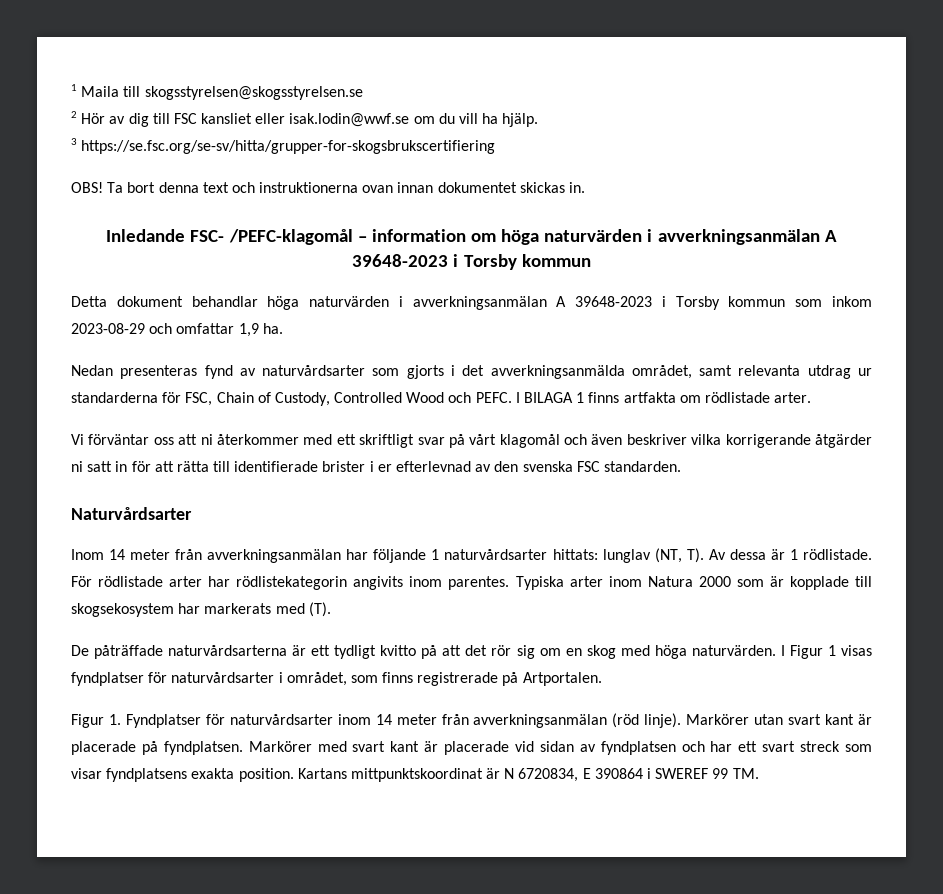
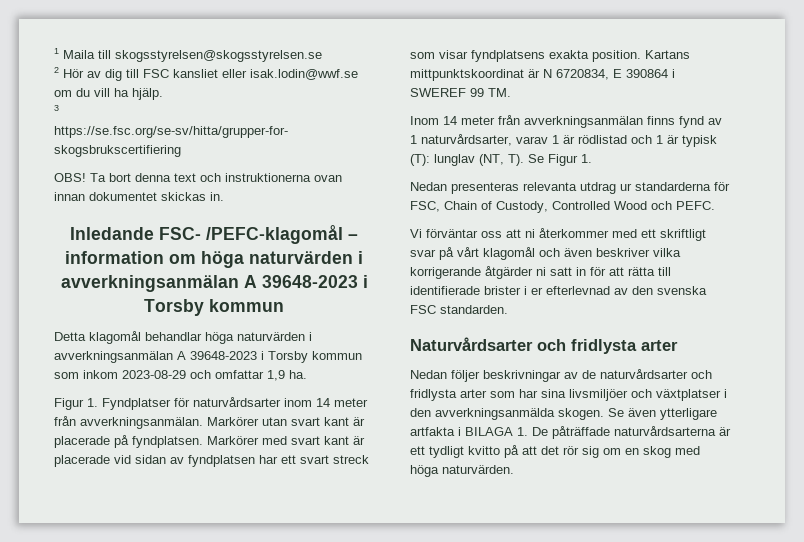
[116,296,183,307] dokument -> [89,331,141,344] klagomål
[71,365,733,379] Nedan presenteras fynd av naturvårdsarter som gjorts i det avverkningsanmälda området, samt -> [54,397,368,410] [54,416,365,429] [54,435,365,448] [54,455,369,467] [410,50,690,62] [410,69,675,81] [410,88,511,97] [410,115,722,128] [410,134,717,147] [410,154,592,166] [410,182,519,194] Figur 1. Fyndplatser för naturvårdsarter inom 14 meter från avverkningsanmälan. Markörer utan svart kant är placerade på fyndplatsen. Markörer med svart kant är placerade vid sidan av fyndplatsen har ett svart streck som visar fyndplatsens exakta position. Kartans mittpunktskoordinat är N 6720834, E 390864 i SWEREF 99 TM. // Inom 14 meter från avverkningsanmälan finns fynd av 1 naturvårdsarter, varav 1 är rödlistad och 1 är typisk (T): lunglav (NT, T). Se Figur 1. // Nedan presenteras
[515,392,812,403] I BILAGA 1 finns artfakta om rödlistade arter. -> (715, 205) none
[71,548,872,563] [71,576,872,590] [71,602,331,617] // Inom 14 meter från avverkningsanmälan har följande 1 naturvårdsarter hittats: lunglav (NT, T). Av dessa är 1 rödlistade. För rödlistade arter har rödlistekategorin angivits inom parentes. Typiska arter inom Natura 2000 som är kopplade till skogsekosystem har markerats med (T). // -> [537,339,678,354] [410,369,712,382] [410,389,727,401] [410,408,717,420] [410,427,528,436] och fridlysta arter // Nedan följer beskrivningar av de naturvårdsarter och fridlysta arter som har sina livsmiljöer och växtplatser i den avverkningsanmälda skogen. Se även ytterligare artfakta i BILAGA 1.
[780,645,872,659] [71,672,602,686] [71,713,872,728] [71,741,873,755] [71,768,759,782] I Figur 1 visas fyndplatser för naturvårdsarter i området, som finns registrerade på Artportalen. // Figur 1. Fyndplatser för naturvårdsarter inom 14 meter från avverkningsanmälan (röd linje). Markörer utan svart kant är placerade på fyndplatsen. Markörer med svart kant är placerade vid sidan av fyndplatsen och har ett svart streck som visar fyndplatsens exakta position. Kartans mittpunktskoordinat är N 6720834, E 390864 i SWEREF 99 TM. -> (514, 469) none

